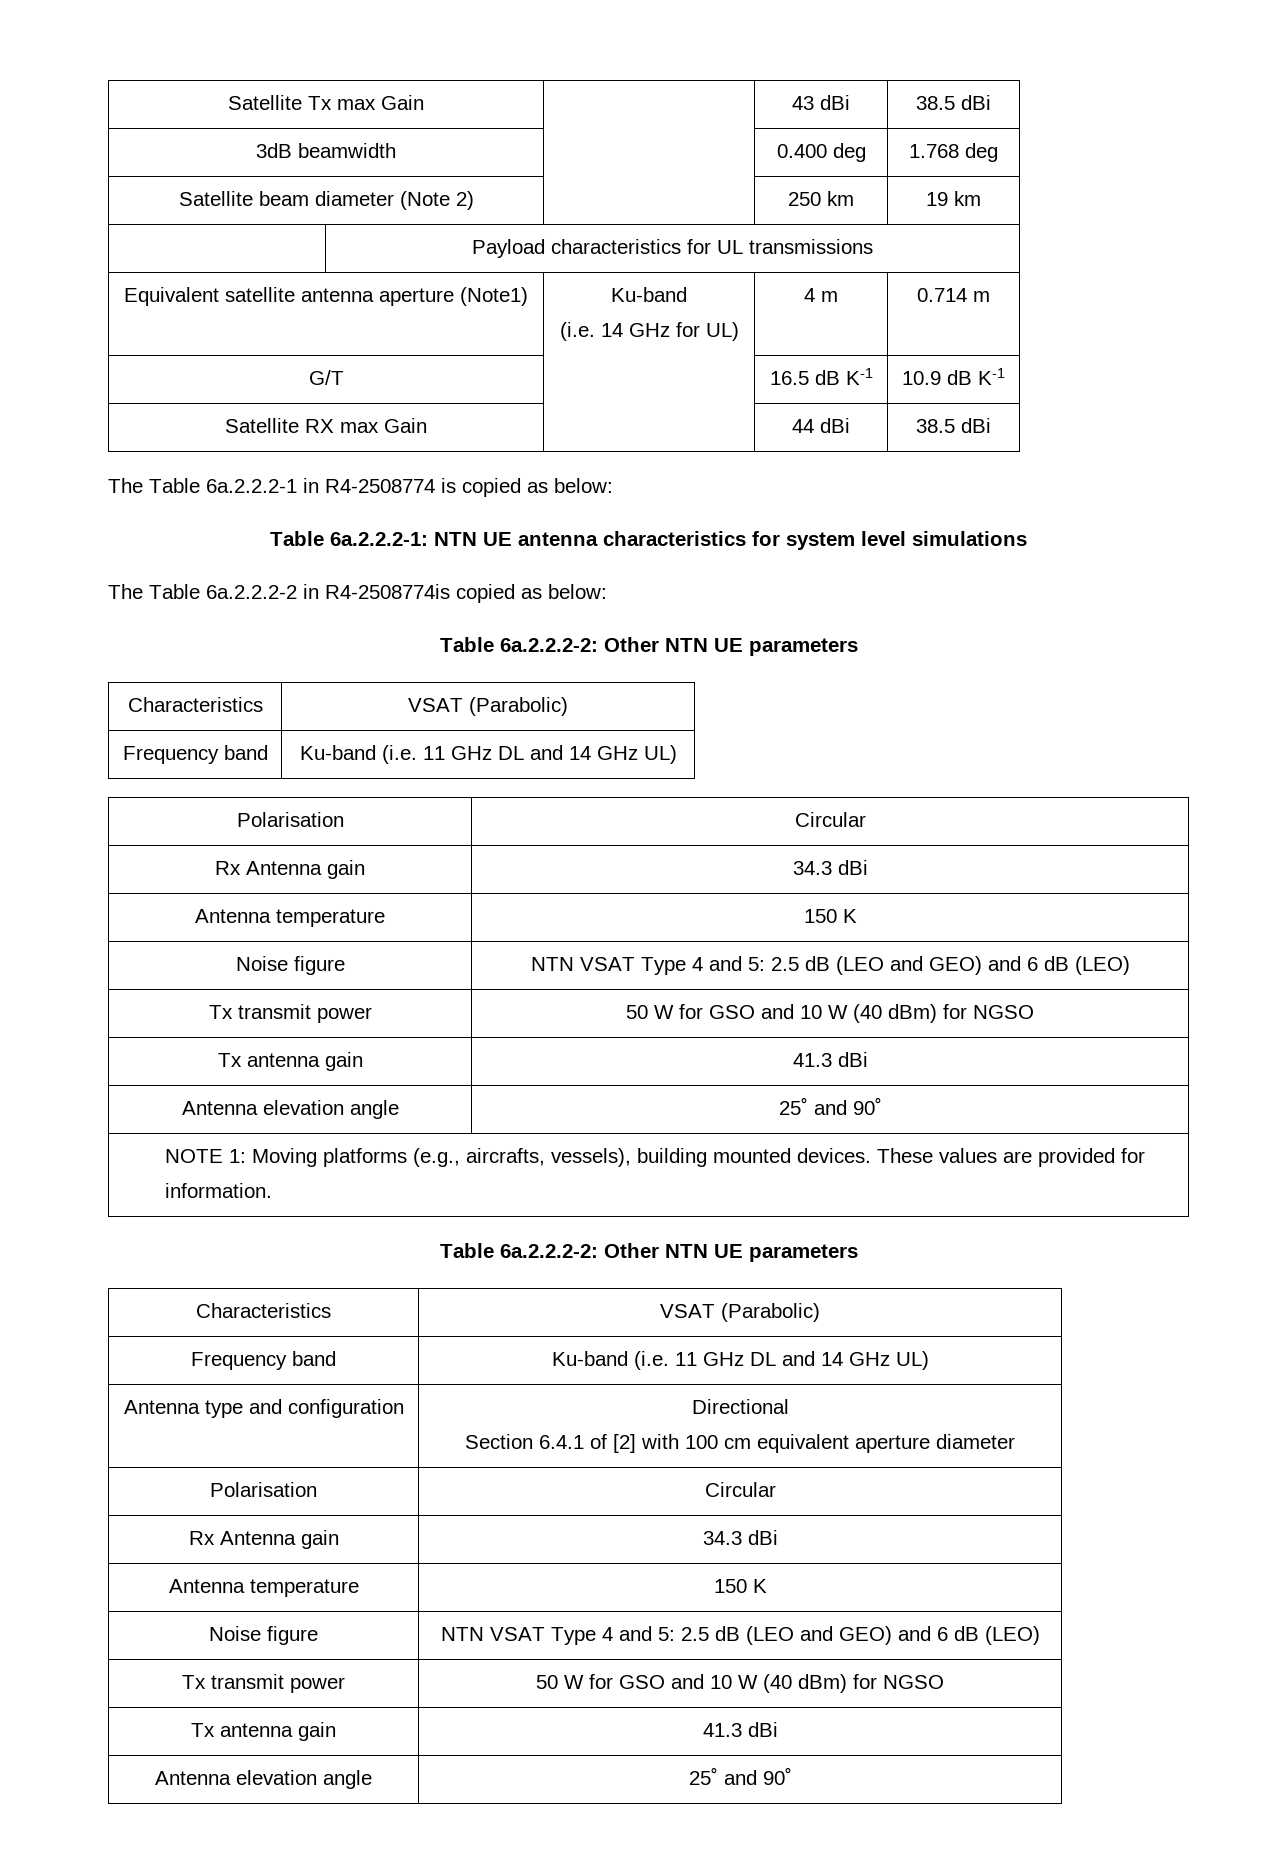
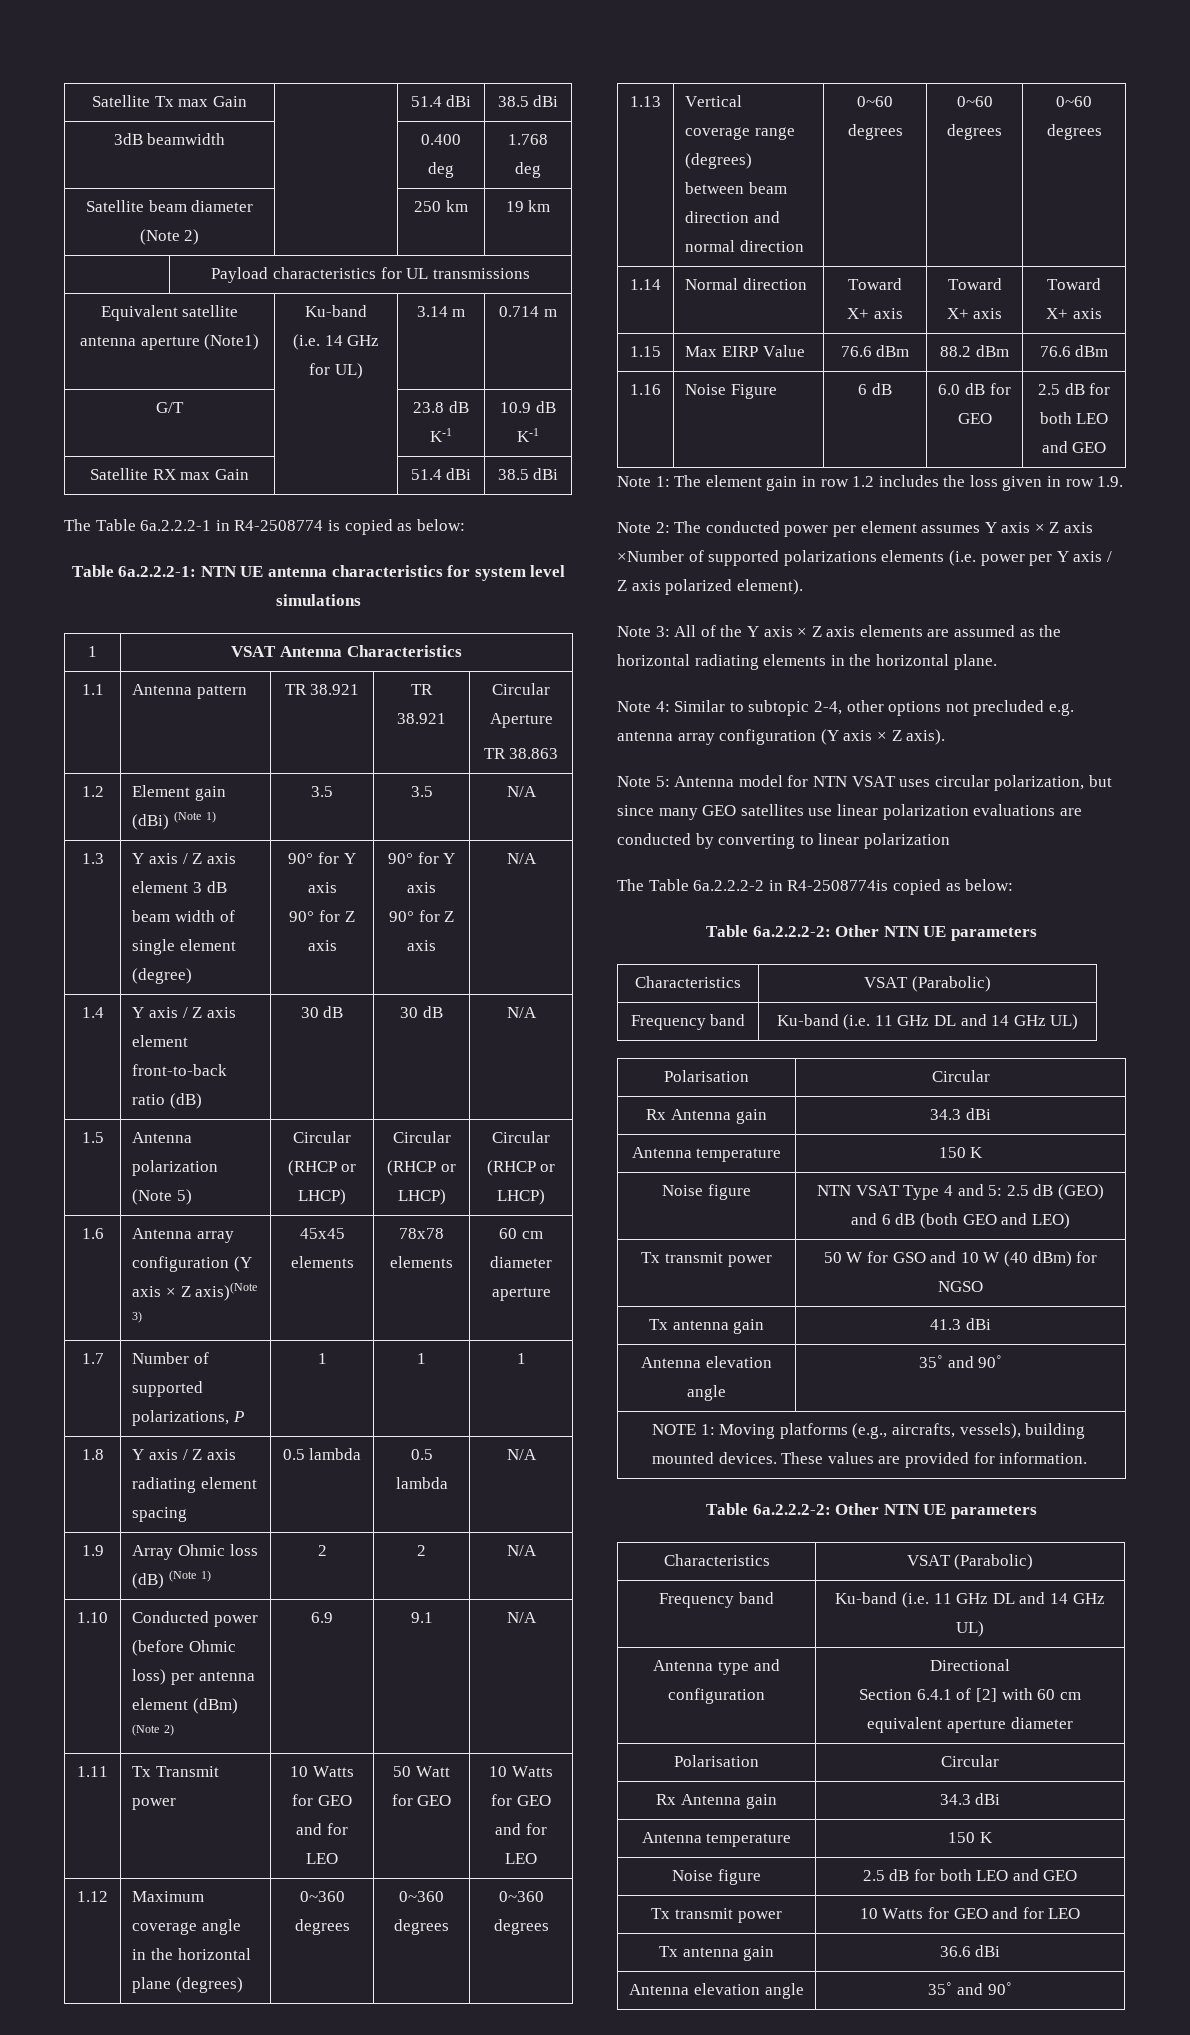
[792,96,814,110] 43 -> [410,96,442,107] 51.4
[804,288,815,302] 4 -> [416,306,448,317] 3.14
[769,371,809,385] 16.5 -> [413,402,445,413] 23.8
[792,419,814,433] 44 -> [410,469,442,480] 51.4
(1027, 538) none -> [88,646,97,657] [231,645,462,657] [81,684,104,695] [132,684,247,699] [284,684,360,695] [411,684,433,695] [397,713,446,724] [492,683,550,695] [489,713,553,728] [483,748,559,759] [81,786,104,797] [132,785,226,801] [132,811,216,830] [311,786,333,797] [410,786,433,797] [506,786,537,797] [81,853,104,864] [132,853,236,864] [132,881,227,893] [132,910,235,922] [132,939,236,955] [132,968,193,984] [288,852,356,864] [307,882,337,893] [289,910,355,922] [307,940,337,951] [387,852,456,864] [407,882,436,893] [388,910,455,922] [407,940,436,951] [506,853,537,864] [81,1007,104,1018] [132,1007,236,1018] [132,1035,189,1047] [132,1064,228,1076] [132,1093,202,1109] [300,1006,344,1018] [400,1006,443,1018] [506,1007,537,1018] [81,1132,104,1143] [132,1132,193,1143] [132,1160,219,1176] [132,1189,192,1205] [293,1131,351,1143] [287,1160,357,1176] [298,1189,346,1205] [392,1131,451,1143] [387,1160,456,1176] [397,1189,446,1205] [492,1131,550,1143] [486,1160,556,1176] [497,1189,545,1205] [81,1228,104,1239] [132,1228,234,1243] [132,1256,252,1272] [132,1282,258,1301] [132,1311,143,1323] [299,1228,345,1239] [290,1256,354,1268] [399,1228,444,1239] [390,1256,453,1268] [499,1228,543,1239] [490,1256,552,1268] [491,1287,551,1301] [81,1353,104,1364] [132,1352,209,1364] [132,1381,204,1397] [132,1410,244,1426] [317,1353,327,1364] [417,1353,426,1364] [516,1353,526,1364] [81,1449,104,1460] [132,1449,236,1460] [132,1477,257,1493] [132,1507,188,1522] [282,1448,362,1460] [410,1449,433,1460] [395,1477,448,1489] [506,1449,537,1460] [81,1545,104,1556] [132,1544,258,1560] [132,1570,211,1589] [317,1545,327,1556] [417,1545,426,1556] [506,1545,537,1556] [77,1612,108,1623] [132,1611,258,1627] [132,1640,236,1656] [132,1669,255,1685] [132,1698,238,1714] [132,1724,174,1736] [311,1612,333,1623] [410,1612,433,1623] [506,1612,537,1623] [77,1766,108,1777] [132,1766,219,1777] [132,1798,177,1810] [290,1766,354,1777] [292,1794,352,1806] [296,1823,348,1835] [306,1853,338,1864] [393,1766,450,1777] [391,1794,452,1806] [489,1766,553,1777] [491,1794,551,1806] [495,1823,547,1835] [505,1853,537,1864] [77,1891,108,1902] [132,1891,205,1902] [132,1919,241,1935] [132,1948,251,1960] [132,1977,243,1993] [299,1891,345,1902] [294,1919,350,1935] [399,1891,444,1902] [394,1919,449,1935] [498,1891,544,1902] [493,1919,549,1935] [630,96,661,107] [685,95,743,107] [685,127,795,140] [685,153,753,169] [685,182,787,194] [685,211,780,223] [685,240,804,252] [857,96,893,107] [847,124,903,140] [956,96,993,107] [947,124,1002,140] [1056,96,1092,107] [1046,124,1102,140] [630,279,661,290] [685,278,807,290] [848,278,902,290] [847,308,903,319] [947,278,1002,290] [946,308,1003,319] [1047,278,1101,290] [1046,308,1102,319] [630,346,661,357] [685,345,805,357] [840,345,910,357] [940,345,1009,357] [1039,345,1109,357] [630,384,661,395] [685,384,777,399] [858,383,892,395] [938,383,1011,395] [957,413,992,424] [1037,383,1111,395] [1039,412,1109,424] [1041,441,1107,453] [617,475,1124,491] [617,521,1094,537] [617,550,1112,566] [617,579,803,595] [617,625,1062,637] [617,654,997,670] [617,700,1074,716] [617,729,946,745] [617,775,1112,791] [617,804,1082,820] [617,833,950,849] // 1 | VSAT Antenna Characteristics // 1.1 | Antenna pattern | TR 38.921 | TR 38.921 | Circular Aperture // TR 38.863 // 1.2 | Element gain (dBi) (Note 1) | 3.5 | 3.5 | N/A // 1.3 | Y axis / Z axis element 3 dB beam width of single element (degree) | 90° for Y axis // 90° for Z axis | 90° for Y axis // 90° for Z axis | N/A // 1.4 | Y axis / Z axis element front-to-back ratio (dB) | 30 dB | 30 dB | N/A // 1.5 | Antenna polarization (Note 5) | Circular (RHCP or LHCP) | Circular (RHCP or LHCP) | Circular (RHCP or LHCP) // 1.6 | Antenna array configuration (Y axis × Z axis)(Note 3) | 45x45 elements | 78x78 elements | 60 cm diameter aperture // 1.7 | Number of supported polarizations, P | 1 | 1 | 1 // 1.8 | Y axis / Z axis radiating element spacing | 0.5 lambda | 0.5 lambda | N/A // 1.9 | Array Ohmic loss (dB) (Note 1) | 2 | 2 | N/A // 1.10 | Conducted power (before Ohmic loss) per antenna element (dBm) (Note 2) | 6.9 | 9.1 | N/A // 1.11 | Tx Transmit power | 10 Watts for GEO and for LEO | 50 Watt for GEO | 10 Watts for GEO and for LEO // 1.12 | Maximum coverage angle in the horizontal plane (degrees) | 0~360 degrees | 0~360 degrees | 0~360 degrees // 1.13 | Vertical coverage range (degrees) between beam direction and normal direction | 0~60 degrees | 0~60 degrees | 0~60 degrees // 1.14 | Normal direction | Toward X+ axis | Toward X+ axis | Toward X+ axis // 1.15 | Max EIRP Value | 76.6 dBm | 88.2 dBm | 76.6 dBm // 1.16 | Noise Figure | 6 dB | 6.0 dB for GEO | 2.5 dB for both LEO and GEO // Note 1: The element gain in row 1.2 includes the loss given in row 1.9. // Note 2: The conducted power per element assumes Y axis × Z axis ×Number of supported polarizations elements (i.e. power per Y axis / Z axis polarized element). // Note 3: All of the Y axis × Z axis elements are assumed as the horizontal radiating elements in the horizontal plane. // Note 4: Similar to subtopic 2-4, other options not precluded e.g. antenna array configuration (Y axis × Z axis). // Note 5: Antenna model for NTN VSAT uses circular polarization, but since many GEO satellites use linear polarization evaluations are conducted by converting to linear polarization
[835,956,1130,975] (LEO and GEO) and 6 dB (LEO) -> [1057,1184,1104,1200] [851,1213,1070,1229] (GEO) and 6 dB (both GEO and LEO)
[778,1097,808,1115] 25˚ -> [918,1355,943,1368] 35˚
[685,1435,718,1449] 100 -> [1037,1689,1056,1700] 60
[440,1626,1040,1645] [182,1674,345,1693] [536,1674,944,1693] [191,1722,336,1741] [702,1722,778,1737] [155,1770,372,1789] [688,1767,718,1785] NTN VSAT Type 4 and 5: 2.5 dB (LEO and GEO) and 6 dB (LEO) // Tx transmit power | 50 W for GSO and 10 W (40 dBm) for NGSO // Tx antenna gain | 41.3 dBi // Antenna elevation angle | 25˚ -> [862,1869,1078,1881] [651,1908,782,1923] [859,1907,1081,1919] [658,1946,775,1961] [939,1945,1001,1957] [629,1983,804,1999] [928,1982,953,1995] 2.5 dB for both LEO and GEO // Tx transmit power | 10 Watts for GEO and for LEO // Tx antenna gain | 36.6 dBi // Antenna elevation angle | 35˚

